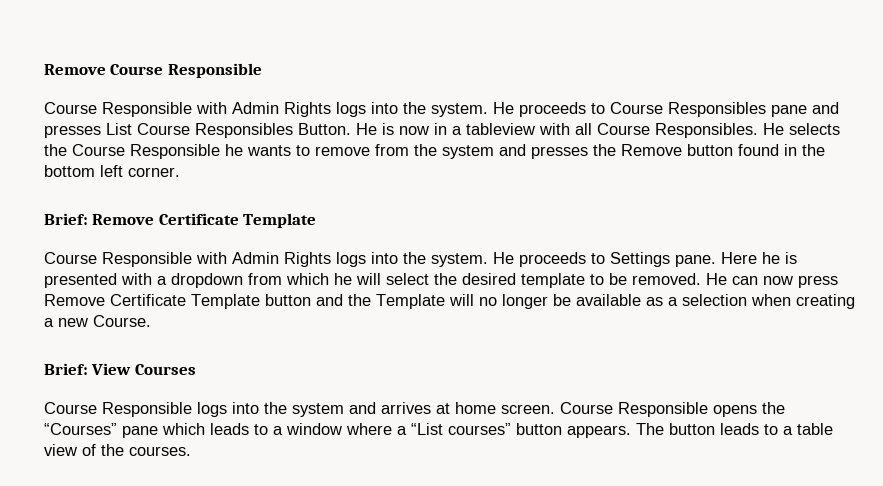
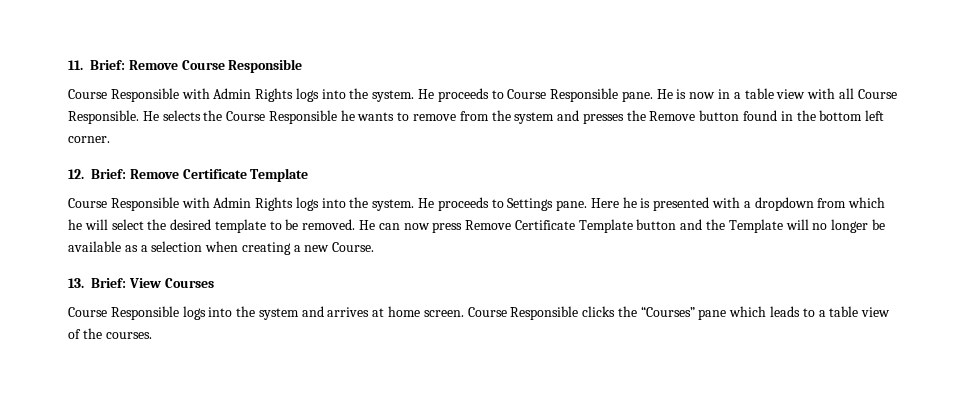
(44, 69) none -> [68,60,125,70] 11. Brief:
[668,102,839,117] [44,123,351,138] Responsibles pane and presses List Course Responsibles Button. -> [550,88,653,102] Responsible pane.
[466,123,535,135] tableview -> [744,88,806,99] table view
[655,123,758,138] Responsibles. -> [68,110,139,124] Responsible.
(180, 172) none -> [68,169,84,179] 12.
(151, 321) none -> [68,278,84,288] 13.
[713,405,757,417] opens -> [582,306,616,317] clicks
[286,423,793,438] window where a “List courses” button appears. The button leads to a -> (826, 313) none

